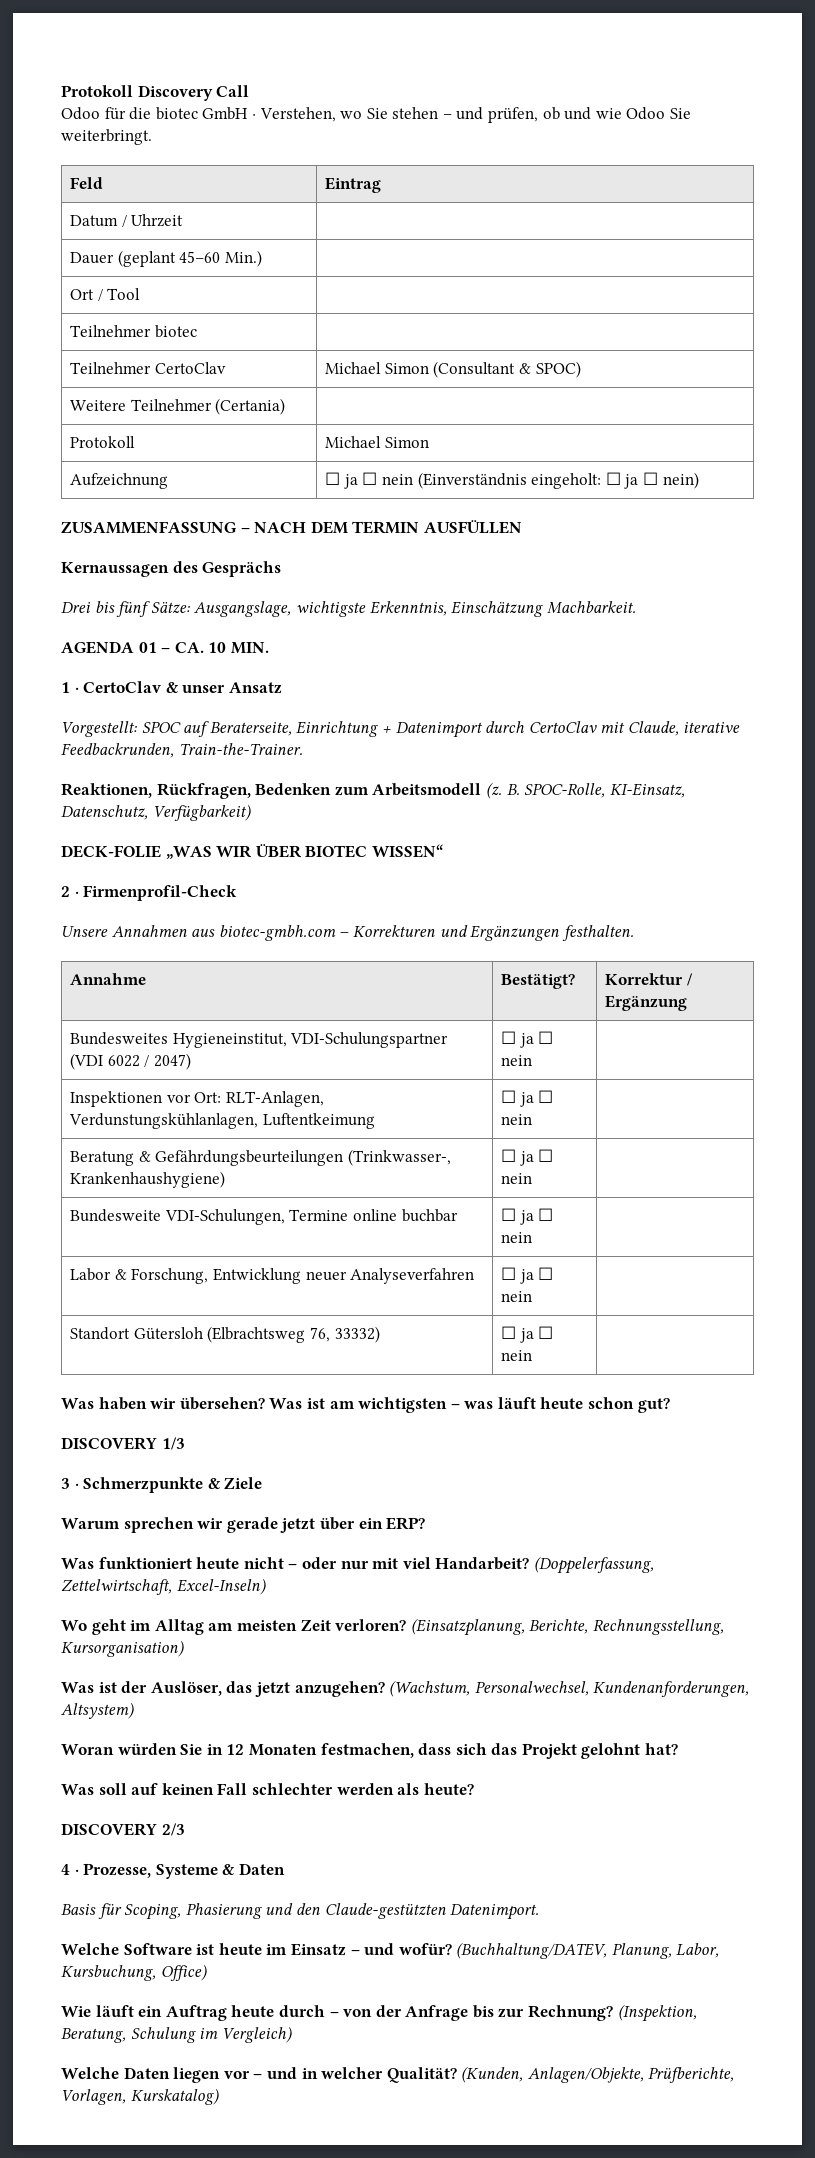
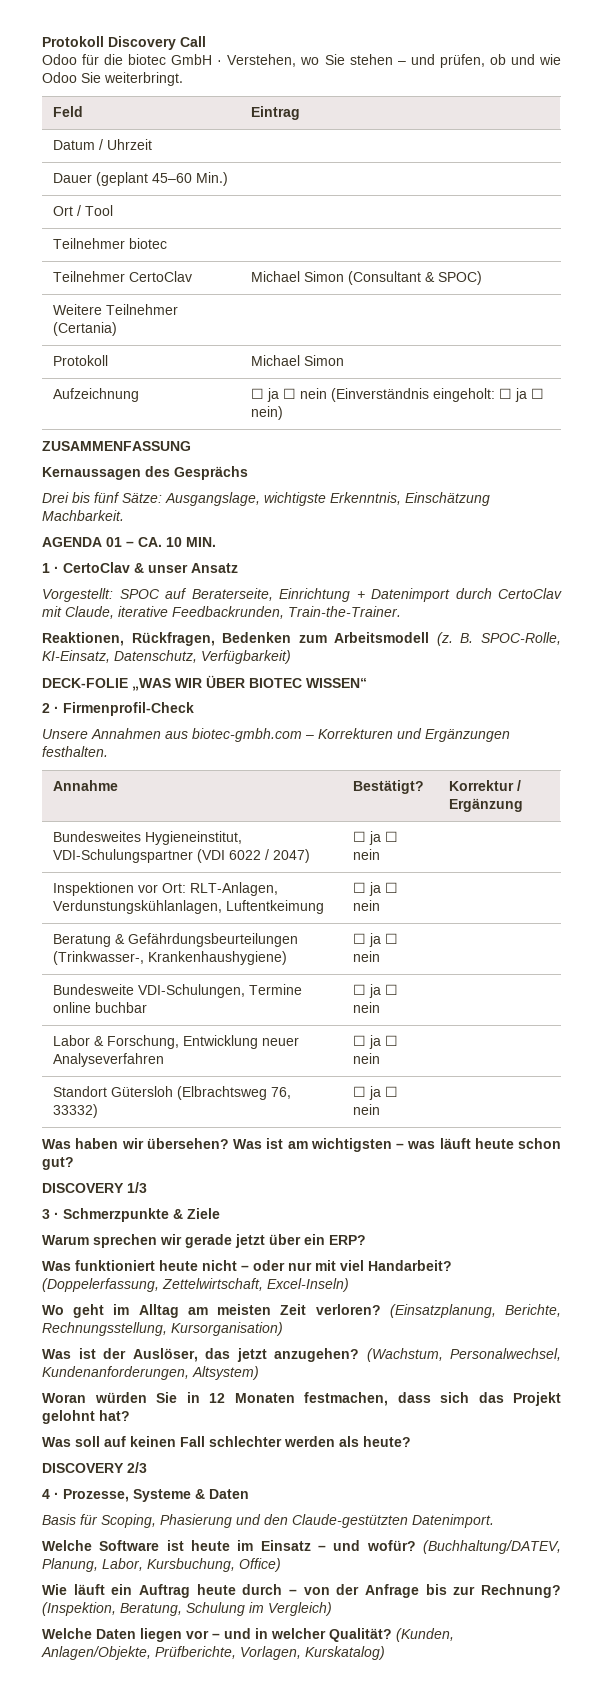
[240,520,522,534] – NACH DEM TERMIN AUSFÜLLEN -> (191, 446) none

